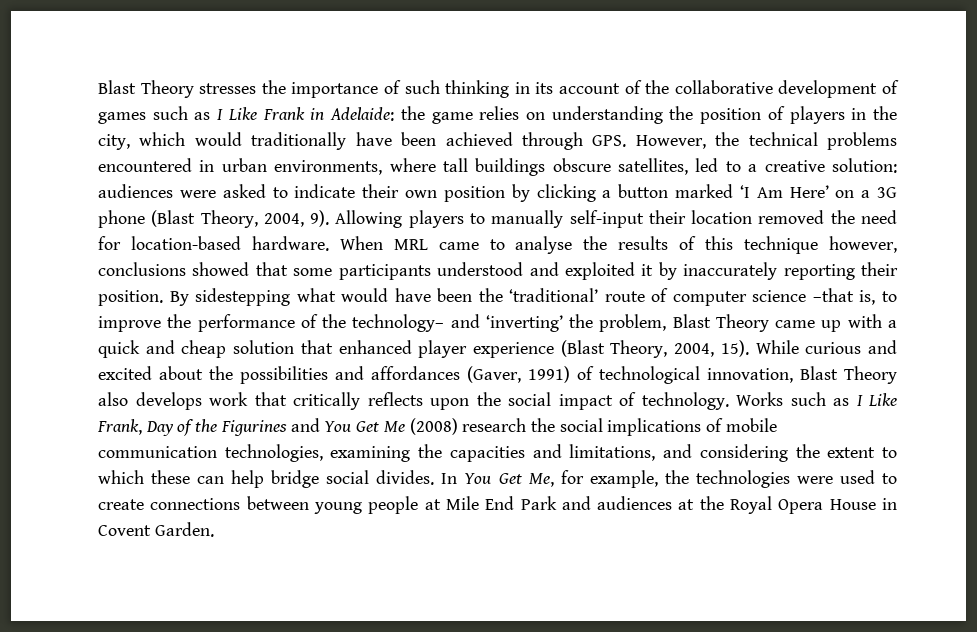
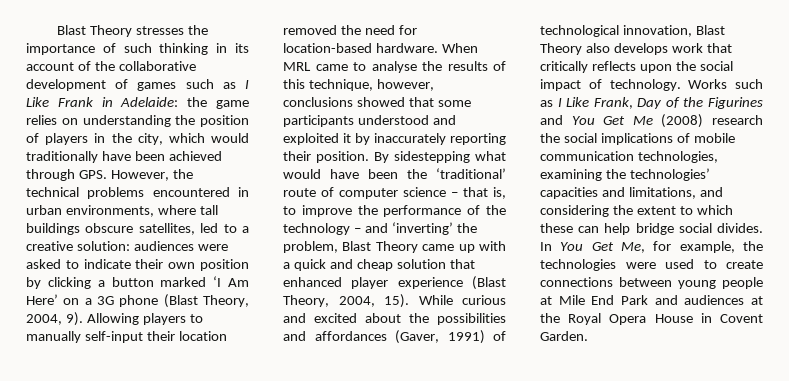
[744,236,819,254] technique -> [308,79,373,91] technique,
[812,288,854,302] –that -> [451,187,488,197] – that
[352,314,445,332] technology– -> [283,223,361,235] technology –
(443, 451) none -> [629,168,710,181] technologies’

